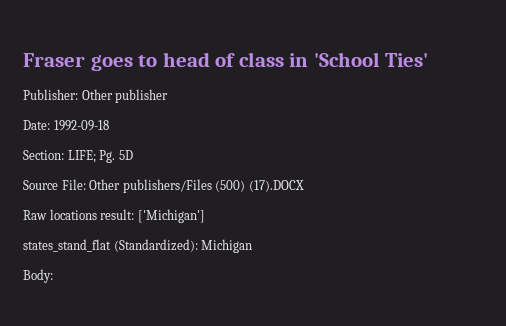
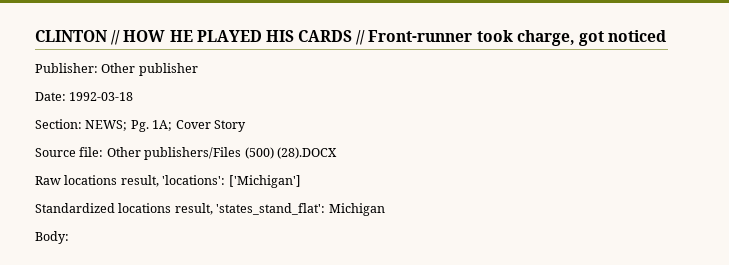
[23,52,429,71] Fraser goes to head of class in 'School Ties' -> [35,30,667,46] CLINTON // HOW HE PLAYED HIS CARDS // Front-runner took charge, got noticed
[53,120,109,131] 1992-09-18 -> [69,92,134,101] 1992-03-18
[67,150,133,163] LIFE; Pg. 5D -> [85,120,246,132] NEWS; Pg. 1A; Cover Story
[61,179,86,190] File: -> [79,147,104,157] file:
[248,180,304,192] (17).DOCX -> [276,147,337,159] (28).DOCX
[100,209,135,220] result: -> [120,175,226,187] result, 'locations':
[23,239,198,252] states_stand_flat (Standardized): -> [35,203,326,215] Standardized locations result, 'states_stand_flat':

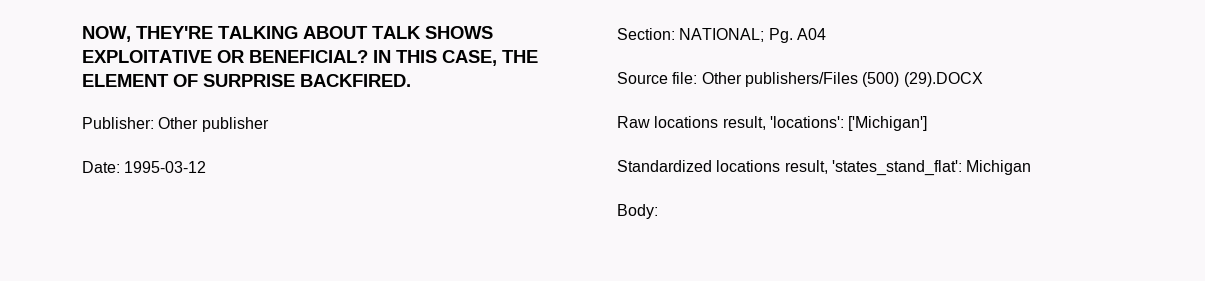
[35,30,667,46] CLINTON // HOW HE PLAYED HIS CARDS // Front-runner took charge, got noticed -> [82,26,493,42] [82,50,538,66] [82,74,411,87] NOW, THEY'RE TALKING ABOUT TALK SHOWS EXPLOITATIVE OR BENEFICIAL? IN THIS CASE, THE ELEMENT OF SURPRISE BACKFIRED.
[69,92,134,101] 1992-03-18 -> [124,161,207,173] 1995-03-12
[85,120,246,132] NEWS; Pg. 1A; Cover Story -> [679,28,826,43] NATIONAL; Pg. A04
[276,147,337,159] (28).DOCX -> [903,72,983,87] (29).DOCX

